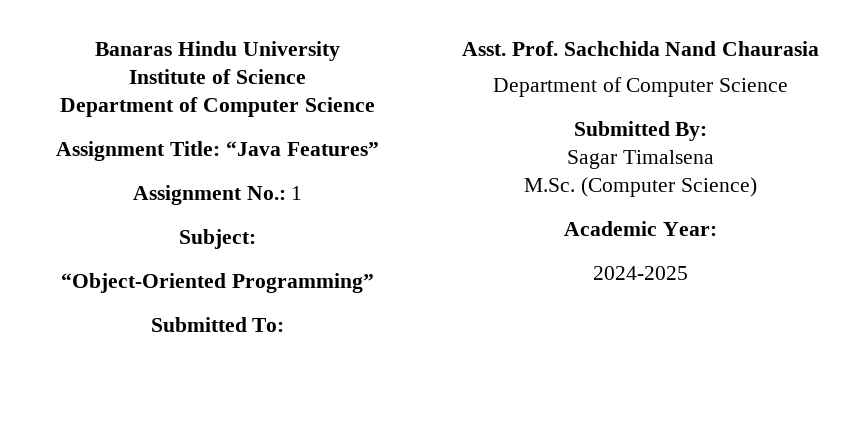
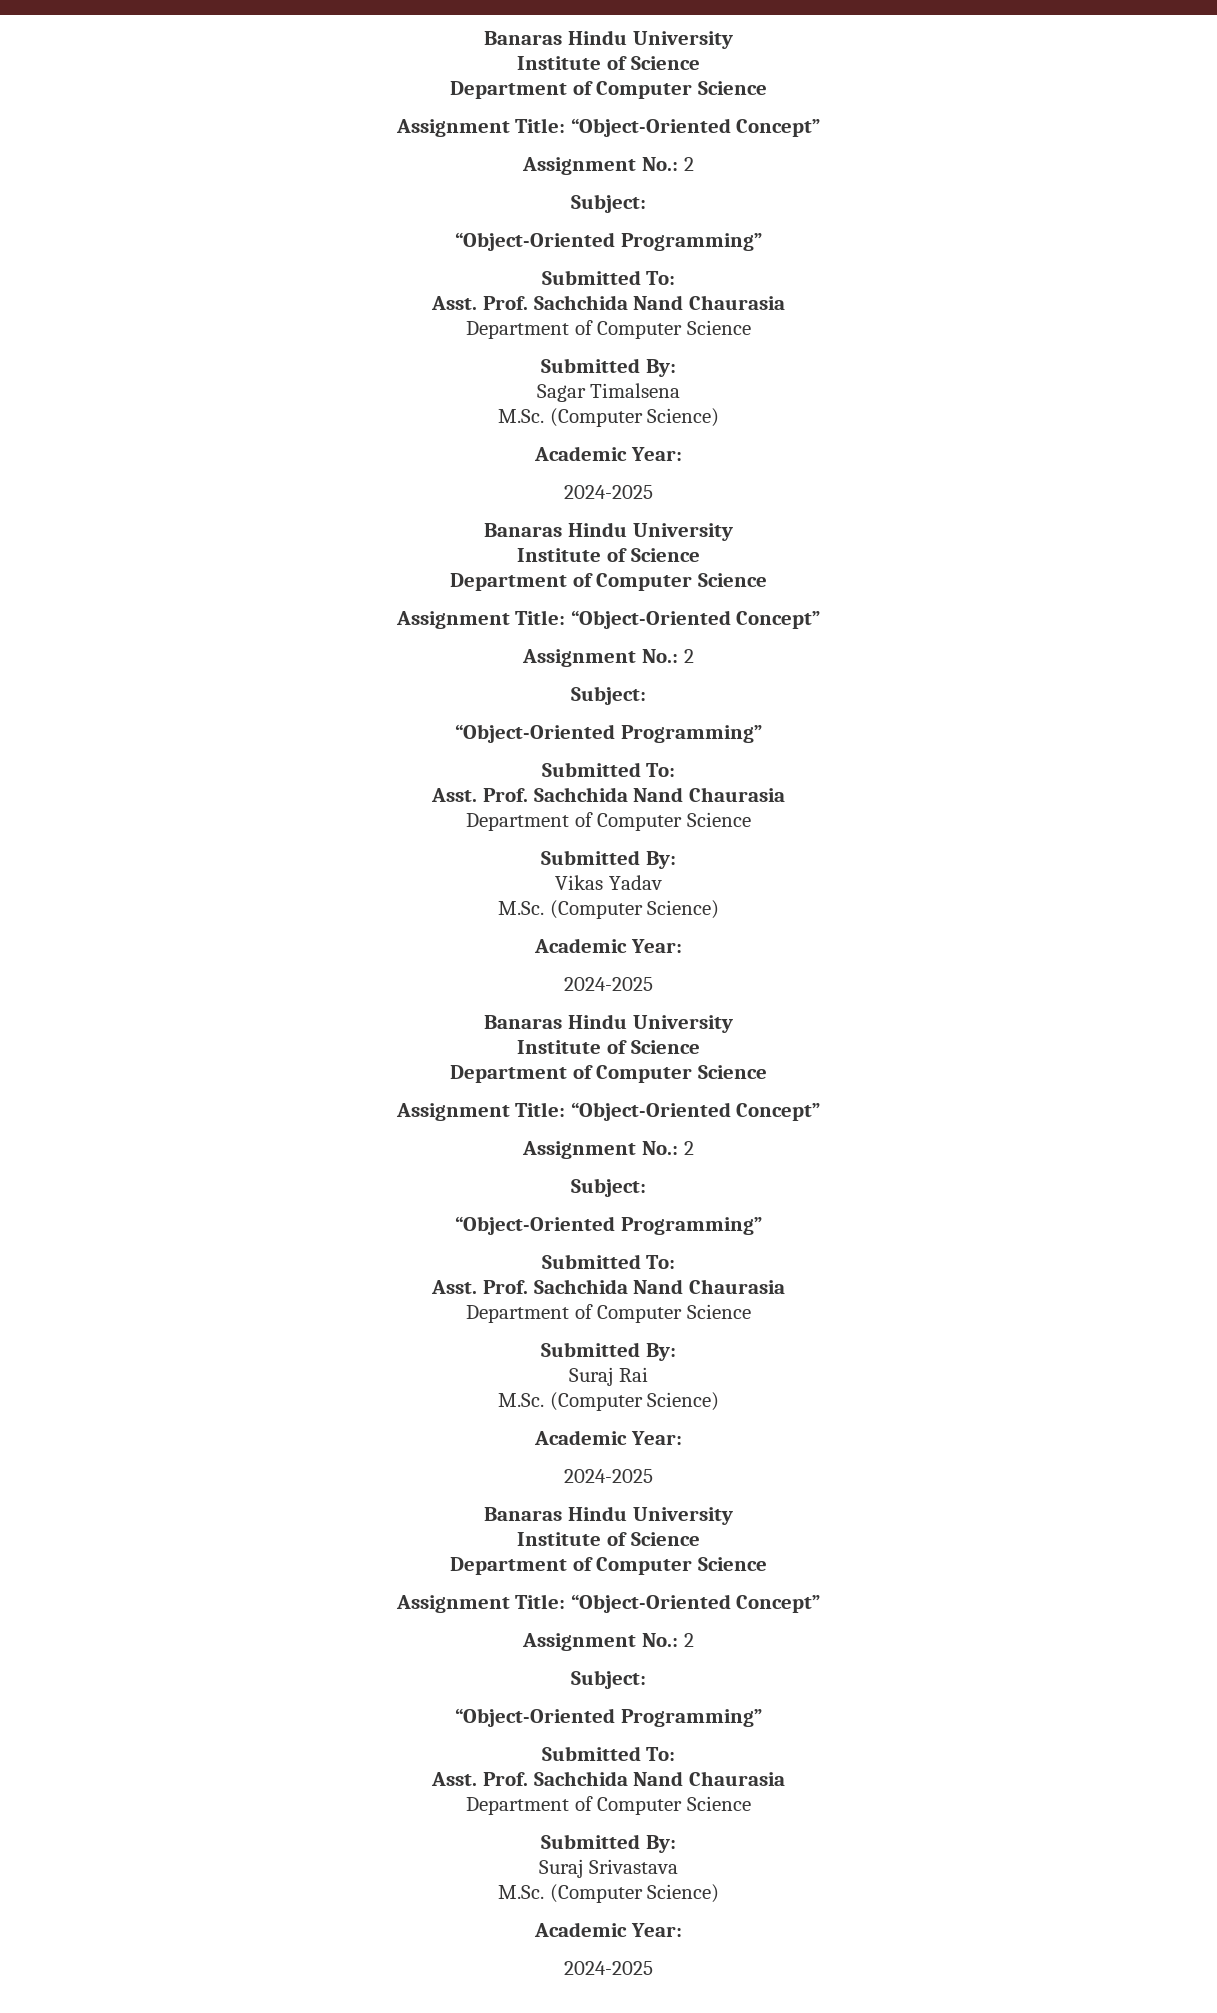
[225,141,379,156] [132,185,303,205] “Java Features” // Assignment No.: 1 -> [570,118,821,137] [522,157,694,175] “Object-Oriented Concept” // Assignment No.: 2
(688, 273) none -> [484,522,733,541] [517,548,700,562] [450,573,767,591] [395,610,821,629] [522,649,694,667] [571,686,646,705] [455,724,762,743] [541,762,676,777] [431,787,785,802] [466,812,751,831] [541,850,676,869] [555,875,662,890] [497,900,720,919] [534,938,682,953] [564,977,653,991] [484,1014,733,1033] [517,1040,700,1054] [450,1065,767,1083] [395,1102,821,1121] [522,1141,694,1159] [571,1178,646,1197] [455,1216,762,1235] [541,1254,676,1269] [431,1279,785,1294] [466,1304,751,1323] [541,1342,676,1361] [569,1367,648,1386] [497,1392,720,1411] [534,1430,682,1445] [564,1469,653,1483] [484,1506,733,1525] [517,1532,700,1546] [450,1557,767,1575] [395,1594,821,1613] [522,1633,694,1651] [571,1670,646,1689] [455,1708,762,1727] [541,1746,676,1761] [431,1771,785,1786] [466,1796,751,1815] [541,1834,676,1853] [539,1859,678,1878] [497,1884,720,1903] [534,1922,682,1937] [564,1961,653,1975] // Banaras Hindu University // Institute of Science // Department of Computer Science // Assignment Title: “Object-Oriented Concept” // Assignment No.: 2 // Subject: // “Object-Oriented Programming” // Submitted To: // Asst. Prof. Sachchida Nand Chaurasia // Department of Computer Science // Submitted By: // Vikas Yadav // M.Sc. (Computer Science) // Academic Year: // 2024-2025 // Banaras Hindu University // Institute of Science // Department of Computer Science // Assignment Title: “Object-Oriented Concept” // Assignment No.: 2 // Subject: // “Object-Oriented Programming” // Submitted To: // Asst. Prof. Sachchida Nand Chaurasia // Department of Computer Science // Submitted By: // Suraj Rai // M.Sc. (Computer Science) // Academic Year: // 2024-2025 // Banaras Hindu University // Institute of Science // Department of Computer Science // Assignment Title: “Object-Oriented Concept” // Assignment No.: 2 // Subject: // “Object-Oriented Programming” // Submitted To: // Asst. Prof. Sachchida Nand Chaurasia // Department of Computer Science // Submitted By: // Suraj Srivastava // M.Sc. (Computer Science) // Academic Year: // 2024-2025

